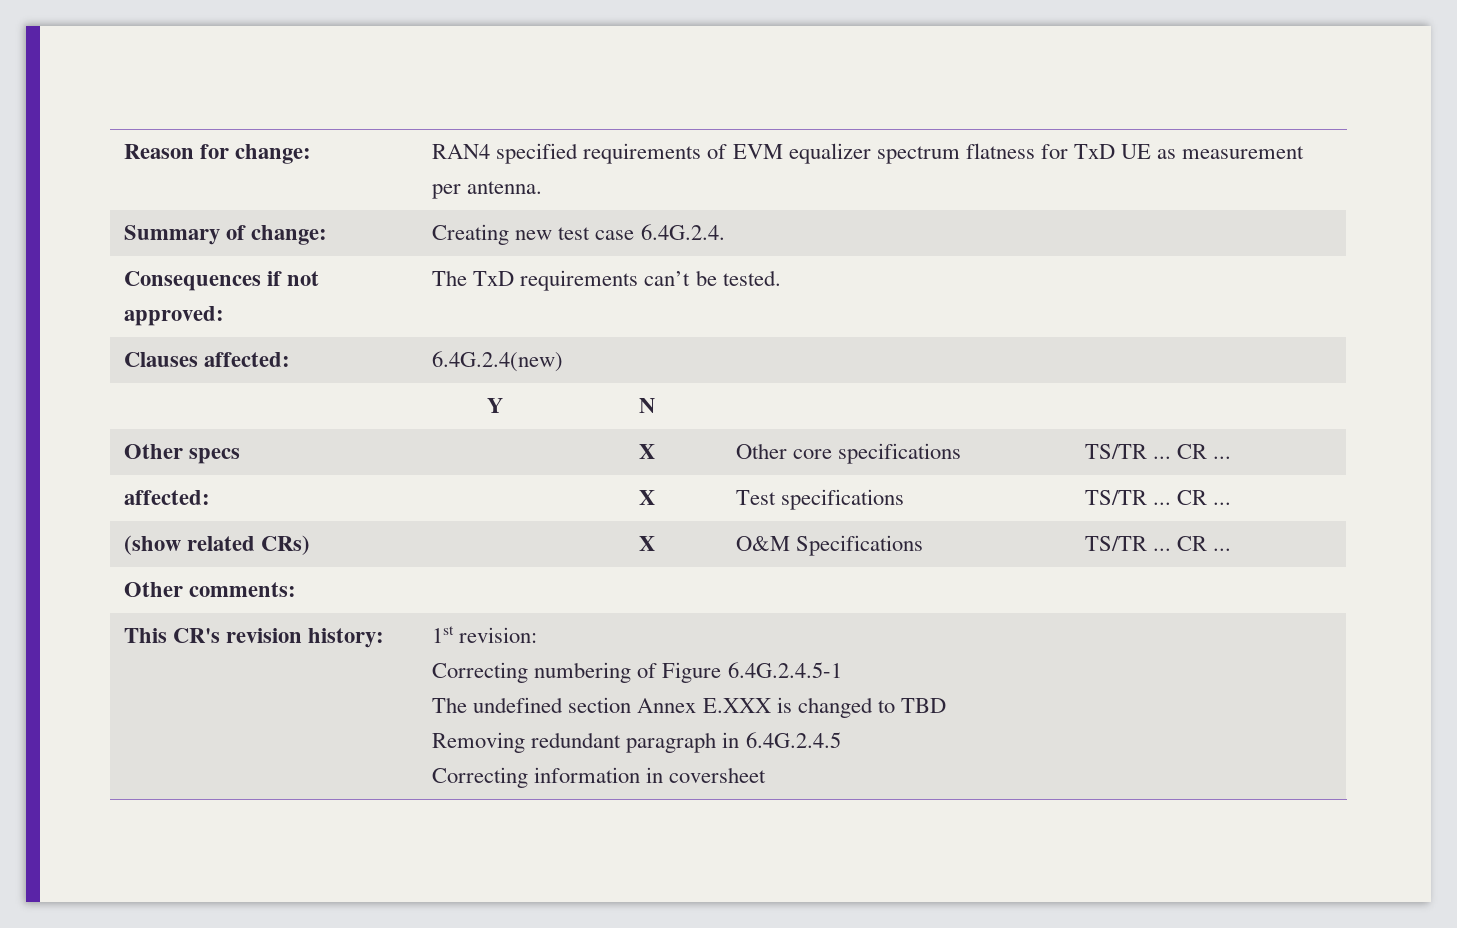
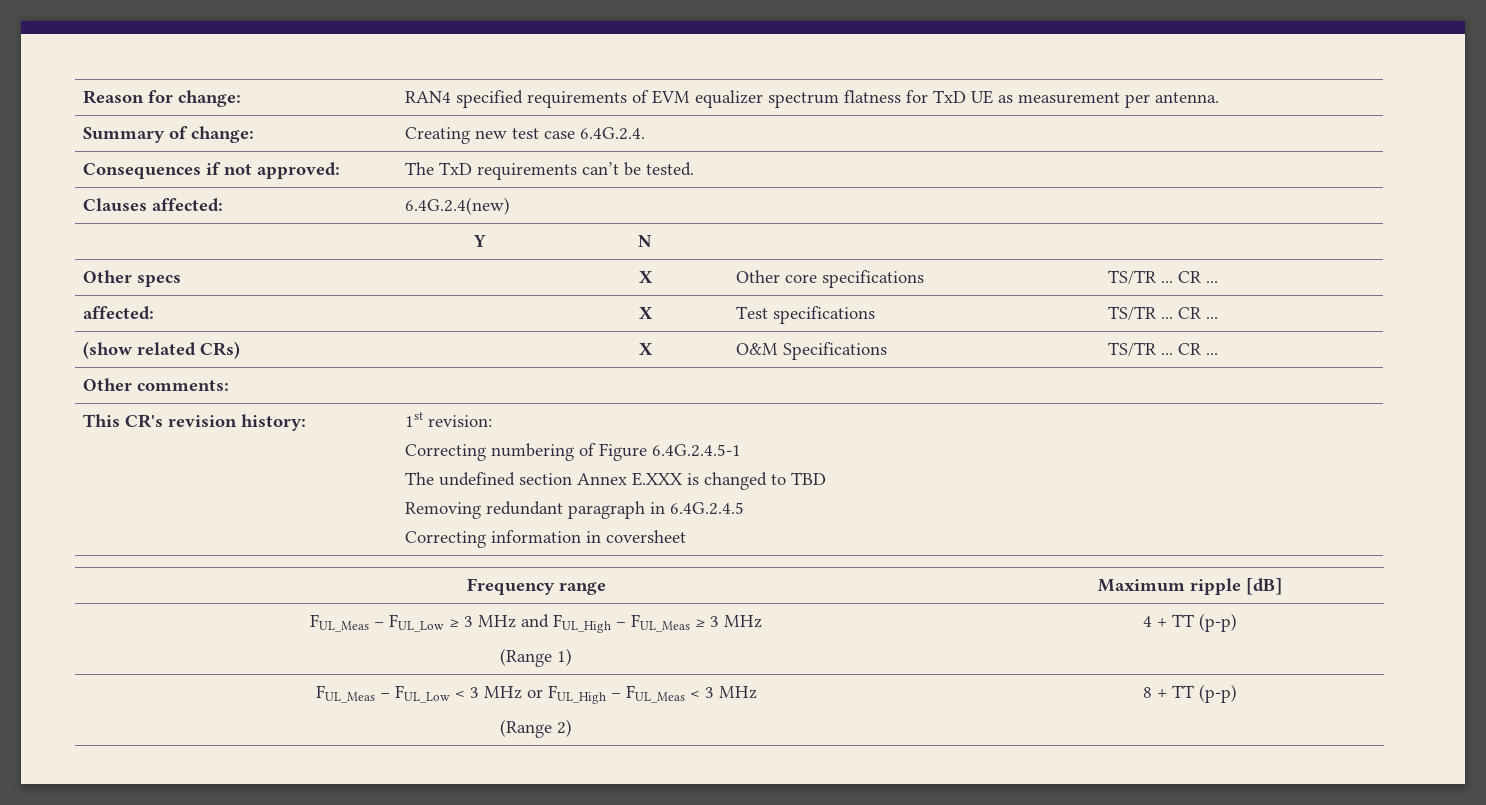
(767, 775) none -> [466,578,606,595] [1098,578,1282,595] [310,614,762,633] [500,648,572,667] [1143,613,1237,632] [315,685,757,704] [500,719,572,738] [1143,684,1237,703] // Frequency range | Maximum ripple [dB] // FUL_Meas – FUL_Low ≥ 3 MHz and FUL_High – FUL_Meas ≥ 3 MHz // (Range 1) | 4 + TT (p-p) // FUL_Meas – FUL_Low < 3 MHz or FUL_High – FUL_Meas < 3 MHz // (Range 2) | 8 + TT (p-p)

